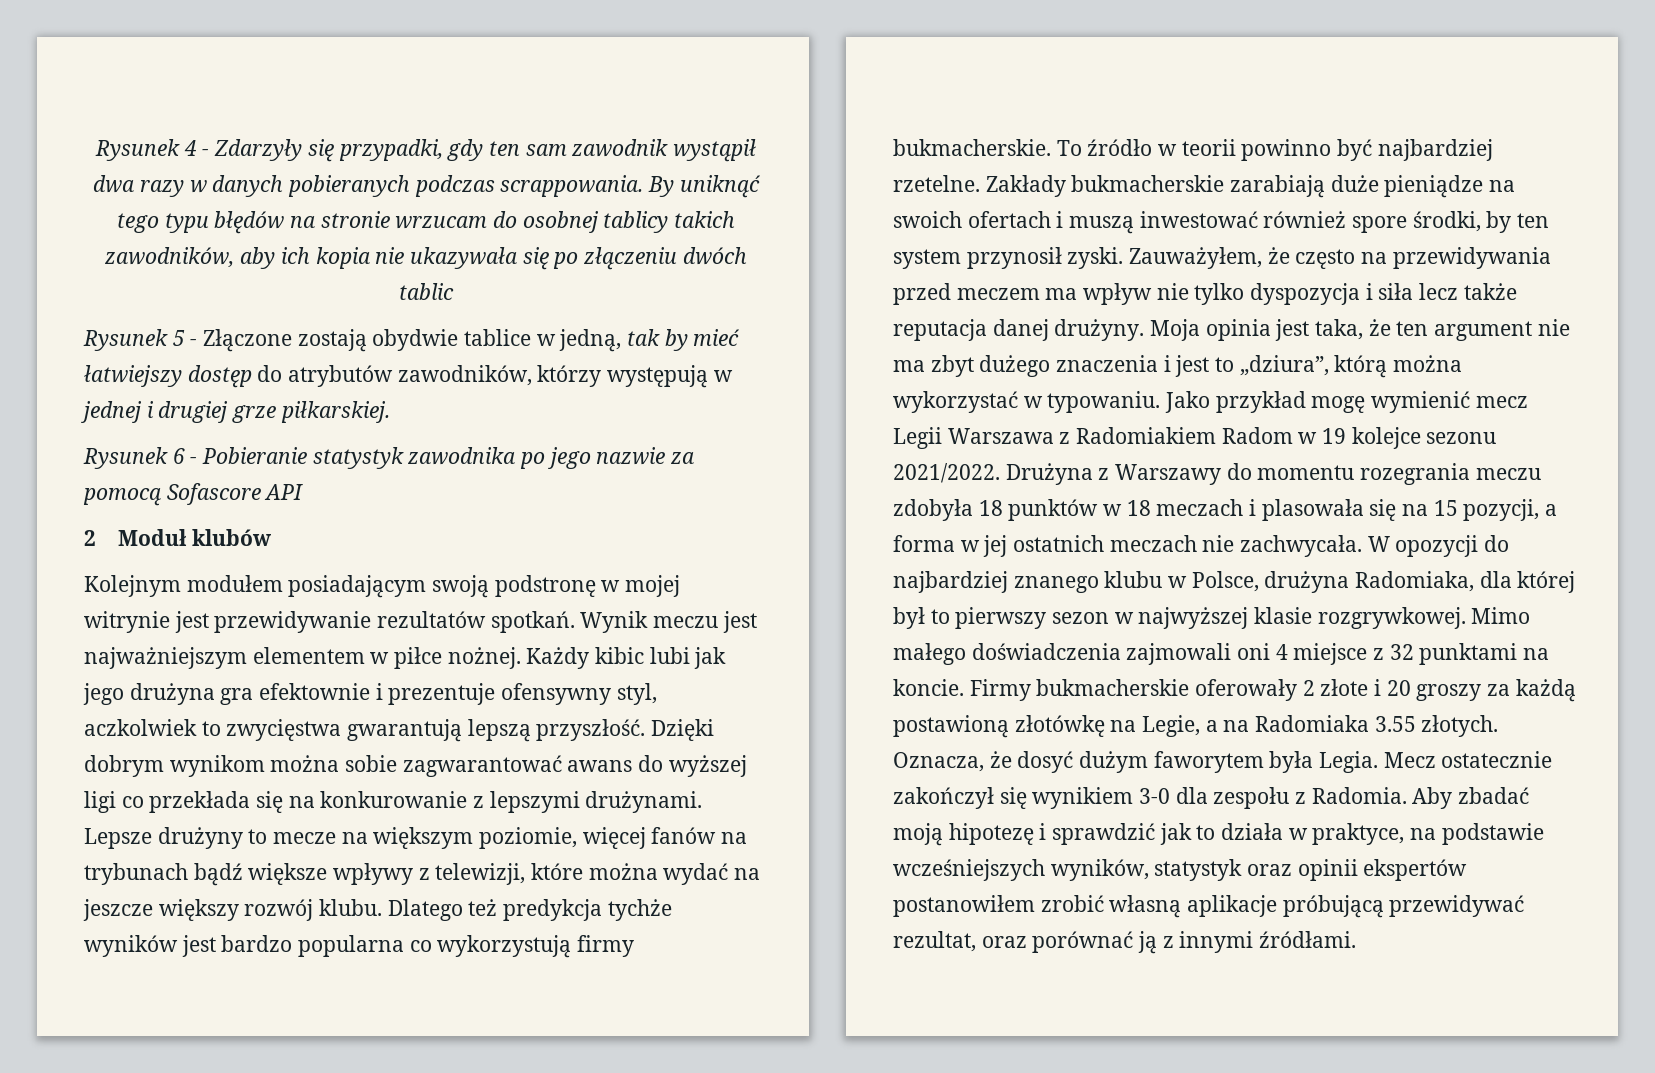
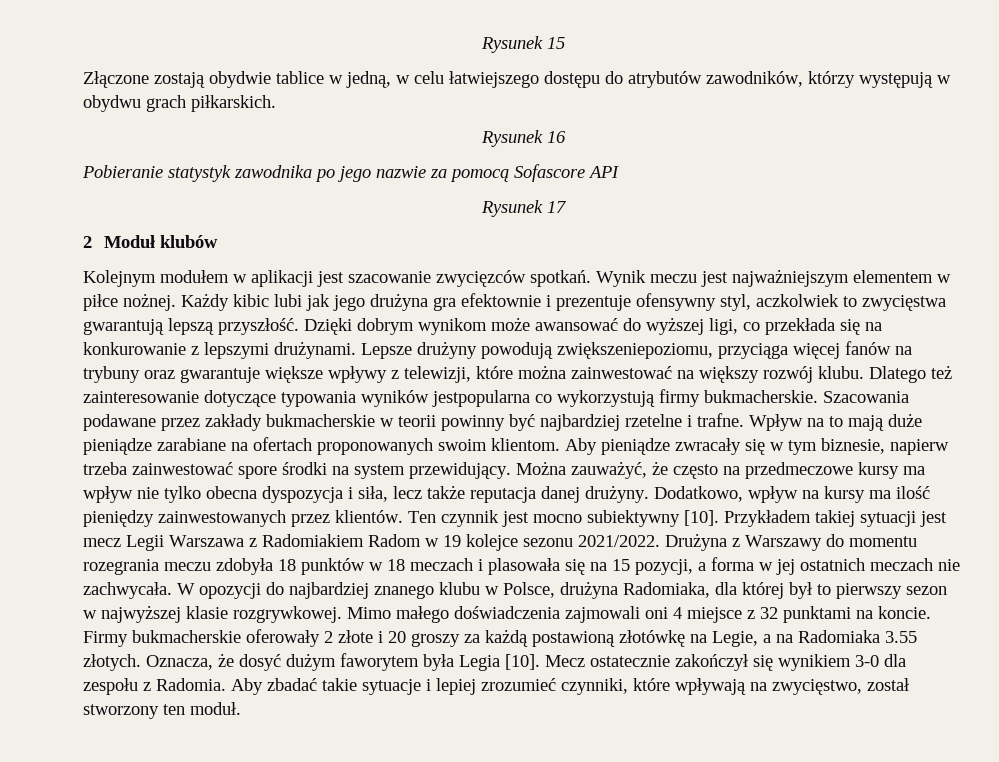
[95,139,756,162] [93,175,761,198] [116,211,736,234] [104,247,747,270] [399,283,454,300] [83,329,198,351] Rysunek 4 - Zdarzyły się przypadki, gdy ten sam zawodnik wystąpił dwa razy w danych pobieranych podczas scrappowania. By uniknąć tego typu błędów na stronie wrzucam do osobnej tablicy takich zawodników, aby ich kopia nie ukazywała się po złączeniu dwóch tablic // Rysunek 5 - -> [481,36,565,53] Rysunek 15 //
[627,329,741,351] [84,365,252,388] tak by mieć łatwiejszy dostęp -> [396,71,600,88] w celu łatwiejszego dostępu
[81,401,390,423] [83,447,198,469] jednej i drugiej grze piłkarskiej. // Rysunek 6 - -> [83,95,276,112] [481,130,566,147] obydwu grach piłkarskich. // Rysunek 16 //
(304, 492) none -> [481,200,566,217] // Rysunek 17
[288,575,681,598] [84,611,487,633] posiadającym swoją podstronę w mojej witrynie jest przewidywanie rezultatów -> [233,270,526,287] w aplikacji jest szacowanie zwycięzców
[270,755,633,777] można sobie zagwarantować awans -> [491,317,618,331] może awansować
[84,791,116,813] ligi -> [709,318,738,335] ligi,
[248,827,748,849] [84,863,243,886] to mecze na większym poziomie, więcej fanów na trybunach bądź -> [481,341,912,359] [83,366,260,383] powodują zwiększeniepoziomu, przyciąga więcej fanów na trybuny oraz gwarantuje
[663,863,761,885] [83,899,153,921] wydać na jeszcze -> [571,366,694,379] zainwestować na
[503,899,672,921] [84,935,635,958] [893,139,1153,156] predykcja tychże wyników jest bardzo popularna co wykorzystują firmy bukmacherskie. To źródło -> [83,389,909,407] [83,414,375,431] zainteresowanie dotyczące typowania wyników jestpopularna co wykorzystują firmy bukmacherskie. Szacowania podawane przez zakłady bukmacherskie
[1241,139,1332,161] powinno -> [441,415,505,431] powinny
[893,175,1516,198] [893,211,1550,234] [893,247,1551,269] [893,283,1040,305] rzetelne. Zakłady bukmacherskie zarabiają duże pieniądze na swoich ofertach i muszą inwestować również spore środki, by ten system przynosił zyski. Zauważyłem, że często na przewidywania przed meczem -> [625,413,922,431] [83,437,949,455] [83,461,899,479] rzetelne i trafne. Wpływ na to mają duże pieniądze zarabiane na ofertach proponowanych swoim klientom. Aby pieniądze zwracały się w tym biznesie, napierw trzeba zainwestować spore środki na system przewidujący. Można zauważyć, że często na przedmeczowe kursy
(1245, 294) none -> [206,486,257,499] obecna
[1378,283,1414,300] siła -> [358,486,388,502] siła,
[1150,319,1570,341] [893,355,1463,378] [893,391,1471,413] Moja opinia jest taka, że ten argument nie ma zbyt dużego znaczenia i jest to „dziura”, którą można wykorzystać w typowaniu. Jako przykład mogę wymienić -> [654,486,930,503] [83,510,947,527] Dodatkowo, wpływ na kursy ma ilość pieniędzy zainwestowanych przez klientów. Ten czynnik jest mocno subiektywny [10]. Przykładem takiej sytuacji jest
[1319,751,1379,773] Legia. -> [459,654,540,671] Legia [10].
[893,823,1544,846] [893,859,1468,881] [893,895,1525,918] [893,931,1357,954] moją hipotezę i sprawdzić jak to działa w praktyce, na podstawie wcześniejszych wyników, statystyk oraz opinii ekspertów postanowiłem zrobić własną aplikacje próbującą przewidywać rezultat, oraz porównać ją z innymi źródłami. -> [322,678,910,695] [83,702,241,719] takie sytuacje i lepiej zrozumieć czynniki, które wpływają na zwycięstwo, został stworzony ten moduł.

